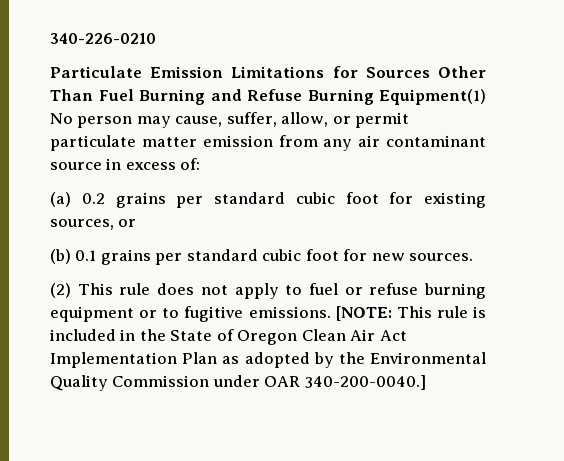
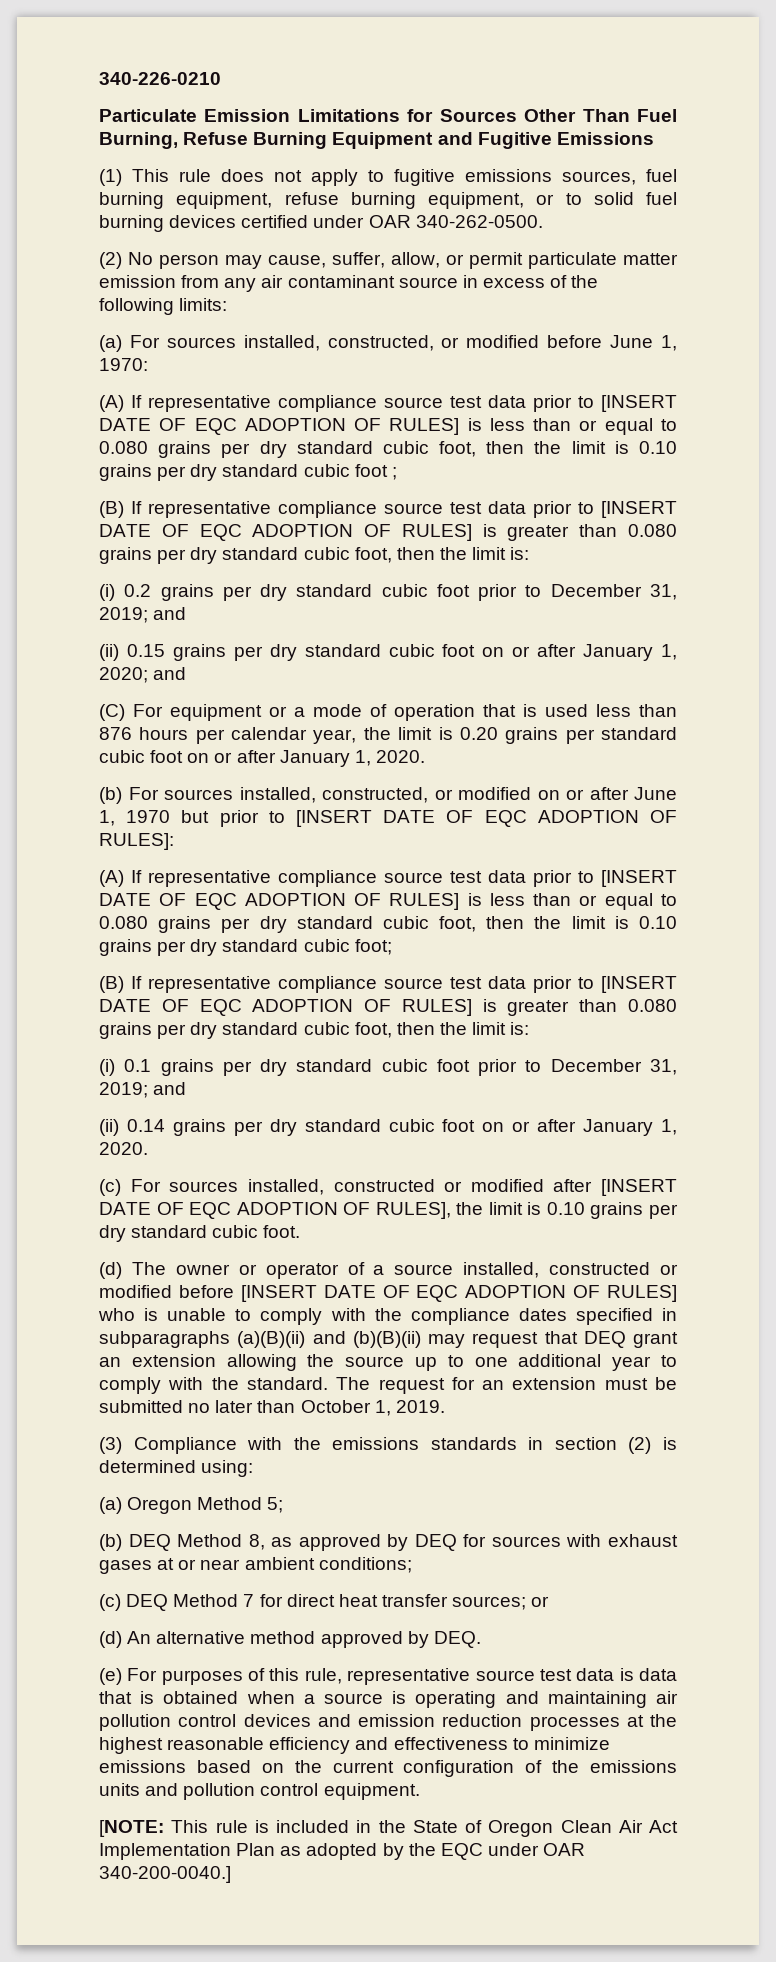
[139,89,486,105] Burning and Refuse Burning Equipment(1) -> [99,132,654,149] [99,169,677,186] [99,192,677,209] [99,215,543,232] [99,252,122,269] Burning, Refuse Burning Equipment and Fugitive Emissions // (1) This rule does not apply to fugitive emissions sources, fuel burning equipment, refuse burning equipment, or to solid fuel burning devices certified under OAR 340-262-0500. // (2)
[180,158,201,170] [50,192,486,208] [50,219,137,230] [50,249,71,264] of: // (a) 0.2 grains per standard cubic foot for existing sources, or // (b) -> [550,275,599,288] [99,298,228,315] [99,335,678,352] [99,358,148,371] [99,395,677,412] [99,418,677,435] [99,441,677,458] [99,464,397,481] [99,501,677,518] [99,524,677,541] [99,547,530,564] [99,584,677,601] [99,607,187,623] [99,644,677,661] [99,667,187,683] [99,704,677,721] [99,727,677,744] [99,750,425,767] [99,787,677,804] [99,810,677,827] [99,833,174,850] [99,870,677,887] [99,893,677,910] [99,916,677,933] [99,939,392,956] [99,976,677,993] [99,999,677,1016] [99,1022,530,1039] [99,1059,115,1076] of the following limits: // (a) For sources installed, constructed, or modified before June 1, 1970: // (A) If representative compliance source test data prior to [INSERT DATE OF EQC ADOPTION OF RULES] is less than or equal to 0.080 grains per dry standard cubic foot, then the limit is 0.10 grains per dry standard cubic foot ; // (B) If representative compliance source test data prior to [INSERT DATE OF EQC ADOPTION OF RULES] is greater than 0.080 grains per dry standard cubic foot, then the limit is: // (i) 0.2 grains per dry standard cubic foot prior to December 31, 2019; and // (ii) 0.15 grains per dry standard cubic foot on or after January 1, 2020; and // (C) For equipment or a mode of operation that is used less than 876 hours per calendar year, the limit is 0.20 grains per standard cubic foot on or after January 1, 2020. // (b) For sources installed, constructed, or modified on or after June 1, 1970 but prior to [INSERT DATE OF EQC ADOPTION OF RULES]: // (A) If representative compliance source test data prior to [INSERT DATE OF EQC ADOPTION OF RULES] is less than or equal to 0.080 grains per dry standard cubic foot, then the limit is 0.10 grains per dry standard cubic foot; // (B) If representative compliance source test data prior to [INSERT DATE OF EQC ADOPTION OF RULES] is greater than 0.080 grains per dry standard cubic foot, then the limit is: // (i)
[186,249,474,261] [50,283,487,299] [50,306,331,322] standard cubic foot for new sources. // (2) This rule does not apply to fuel or refuse burning equipment or to fugitive emissions. -> [260,1059,677,1076] [99,1082,187,1098] [99,1119,677,1136] [99,1142,148,1155] [99,1179,677,1196] [99,1202,678,1219] [99,1225,301,1242] [99,1262,678,1279] [99,1285,677,1302] [98,1308,678,1325] [99,1331,678,1348] [99,1354,677,1371] [99,1377,677,1394] [99,1400,445,1416] [99,1437,677,1454] [99,1460,254,1477] [99,1497,284,1514] [99,1534,679,1551] [99,1557,412,1574] [99,1594,550,1611] [99,1631,481,1648] [99,1668,677,1685] [99,1691,678,1708] [99,1714,677,1731] [99,1737,610,1754] [99,1760,677,1777] [99,1783,420,1800] dry standard cubic foot prior to December 31, 2019; and // (ii) 0.14 grains per dry standard cubic foot on or after January 1, 2020. // (c) For sources installed, constructed or modified after [INSERT DATE OF EQC ADOPTION OF RULES], the limit is 0.10 grains per dry standard cubic foot. // (d) The owner or operator of a source installed, constructed or modified before [INSERT DATE OF EQC ADOPTION OF RULES] who is unable to comply with the compliance dates specified in subparagraphs (a)(B)(ii) and (b)(B)(ii) may request that DEQ grant an extension allowing the source up to one additional year to comply with the standard. The request for an extension must be submitted no later than October 1, 2019. // (3) Compliance with the emissions standards in section (2) is determined using: // (a) Oregon Method 5; // (b) DEQ Method 8, as approved by DEQ for sources with exhaust gases at or near ambient conditions; // (c) DEQ Method 7 for direct heat transfer sources; or // (d) An alternative method approved by DEQ. // (e) For purposes of this rule, representative source test data is data that is obtained when a source is operating and maintaining air pollution control devices and emission reduction processes at the highest reasonable efficiency and effectiveness to minimize emissions based on the current configuration of the emissions units and pollution control equipment. //
[370,352,487,364] [50,375,210,391] Environmental Quality Commission -> [440,1843,483,1860] EQC

